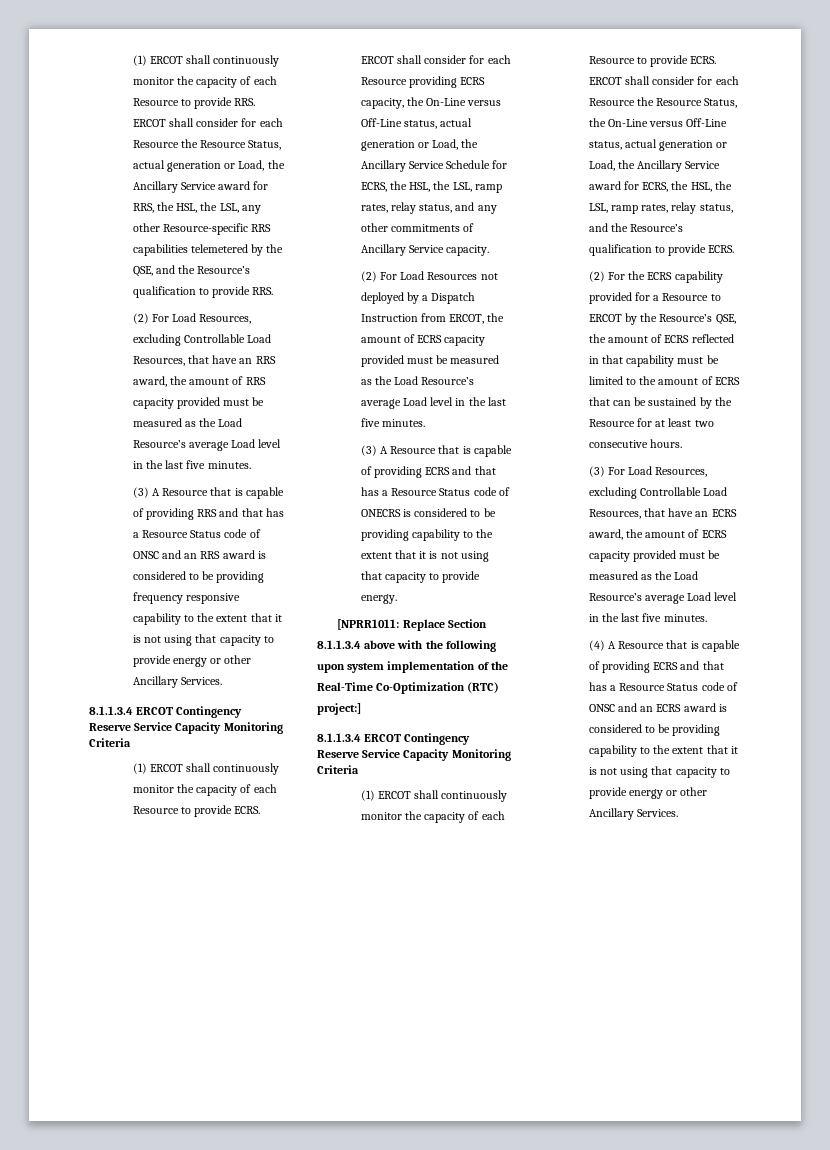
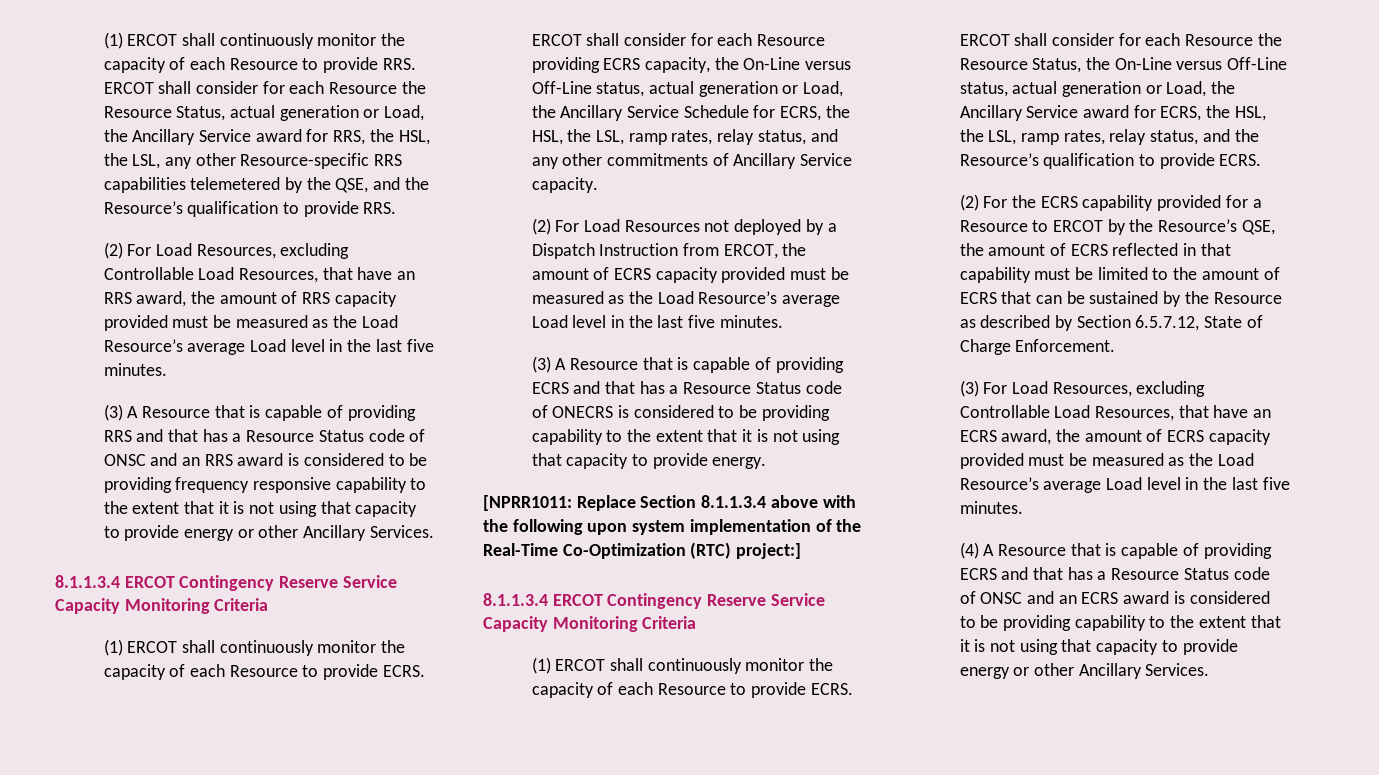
[636,418,714,427] [588,439,682,448] for at least two consecutive hours. -> [959,315,1263,331] [959,339,1116,355] as described by Section 6.5.7.12, State of Charge Enforcement.

